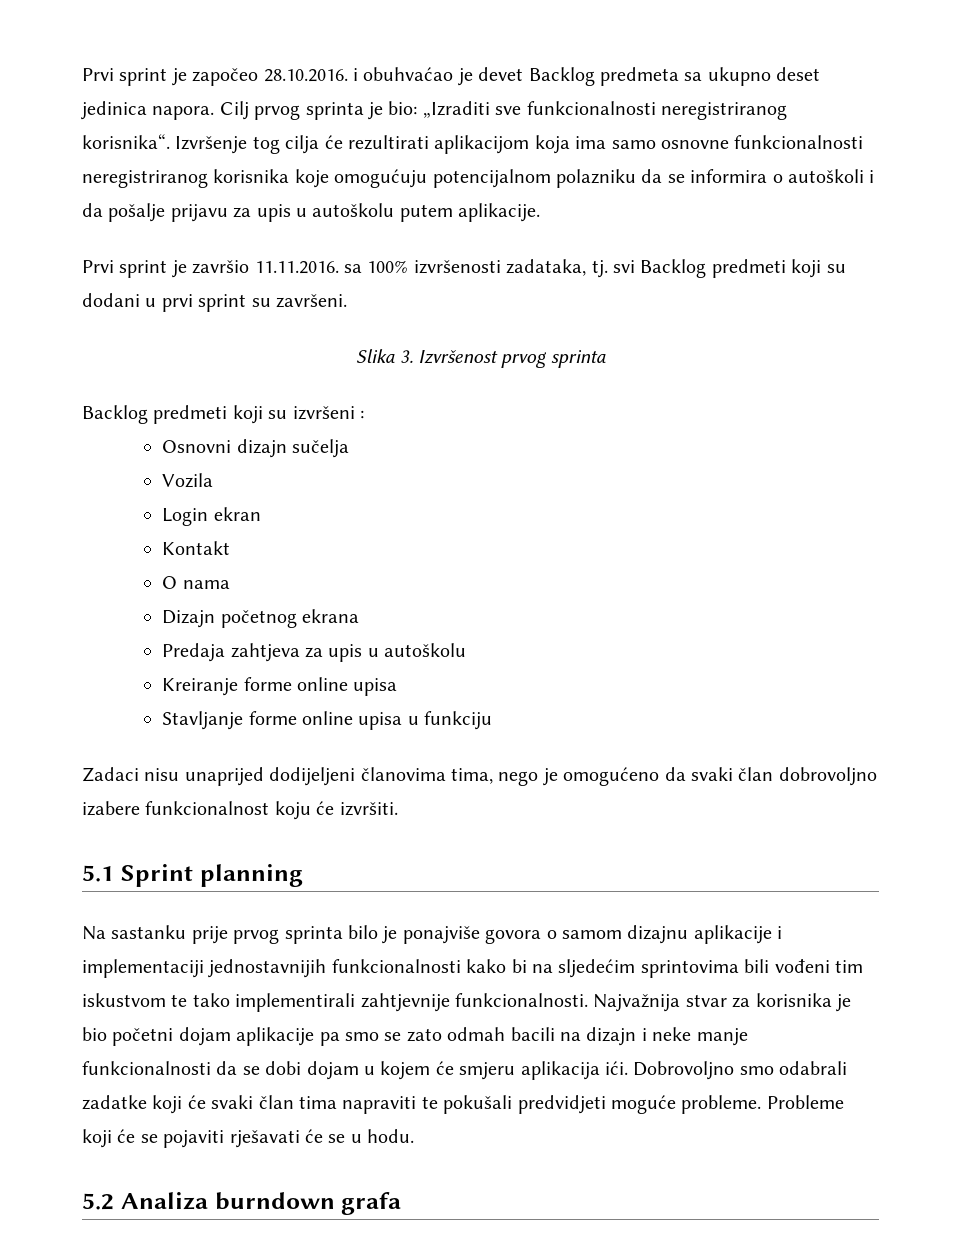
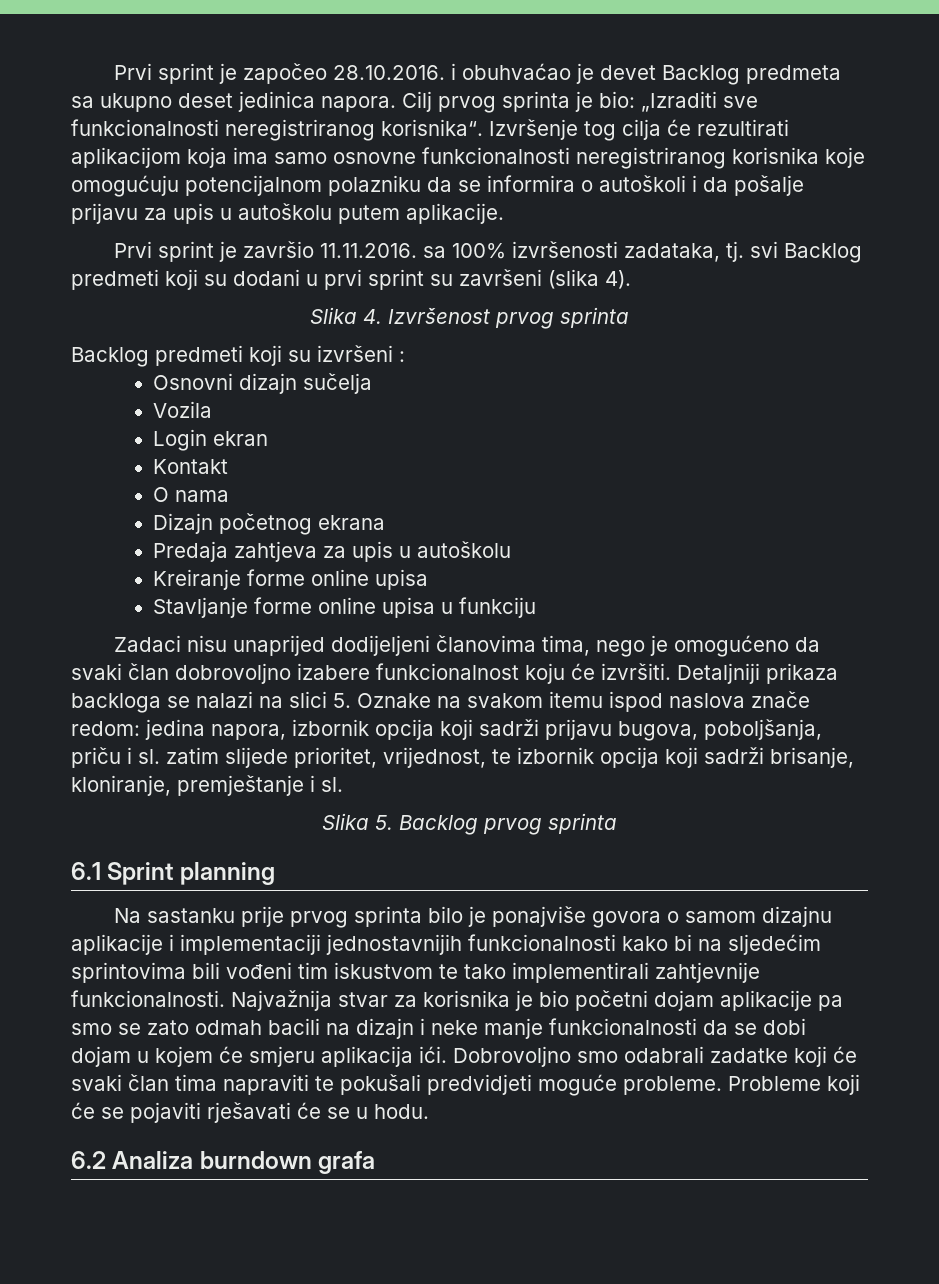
[276,294,347,308] [356,349,413,363] završeni. // Slika 3. -> [459,269,631,289] [310,307,382,324] završeni (slika 4). // Slika 4.
[82,865,114,882] // 5.1 -> [677,663,838,684] [71,691,810,713] [71,719,822,741] [71,747,854,768] [71,775,343,796] [322,813,617,835] [71,862,101,880] Detaljniji prikaza backloga se nalazi na slici 5. Oznake na svakom itemu ispod naslova znače redom: jedina napora, izbornik opcija koji sadrži prijavu bugova, poboljšanja, priču i sl. zatim slijede prioritet, vrijednost, te izbornik opcija koji sadrži brisanje, kloniranje, premještanje i sl. // Slika 5. Backlog prvog sprinta // 6.1
[82,1193,114,1210] 5.2 -> [71,1151,106,1169] 6.2

